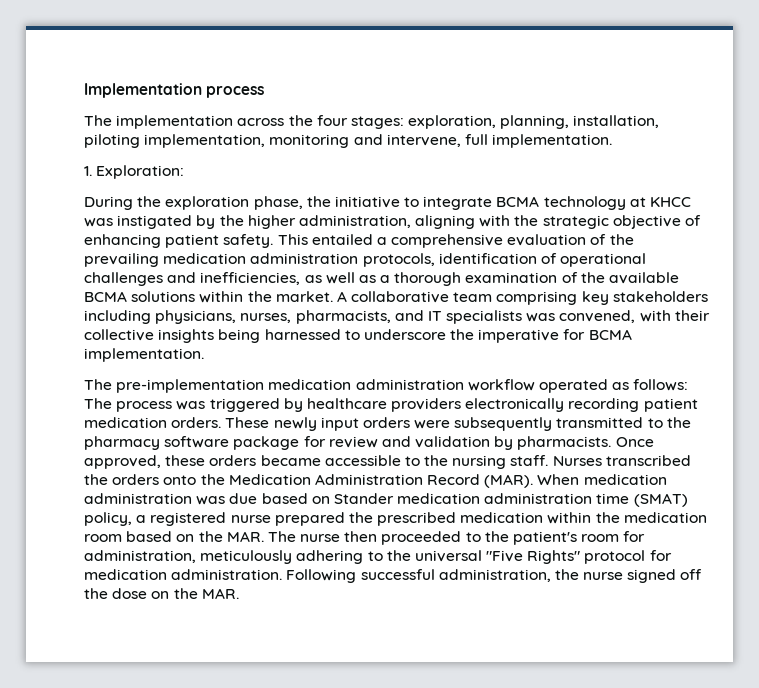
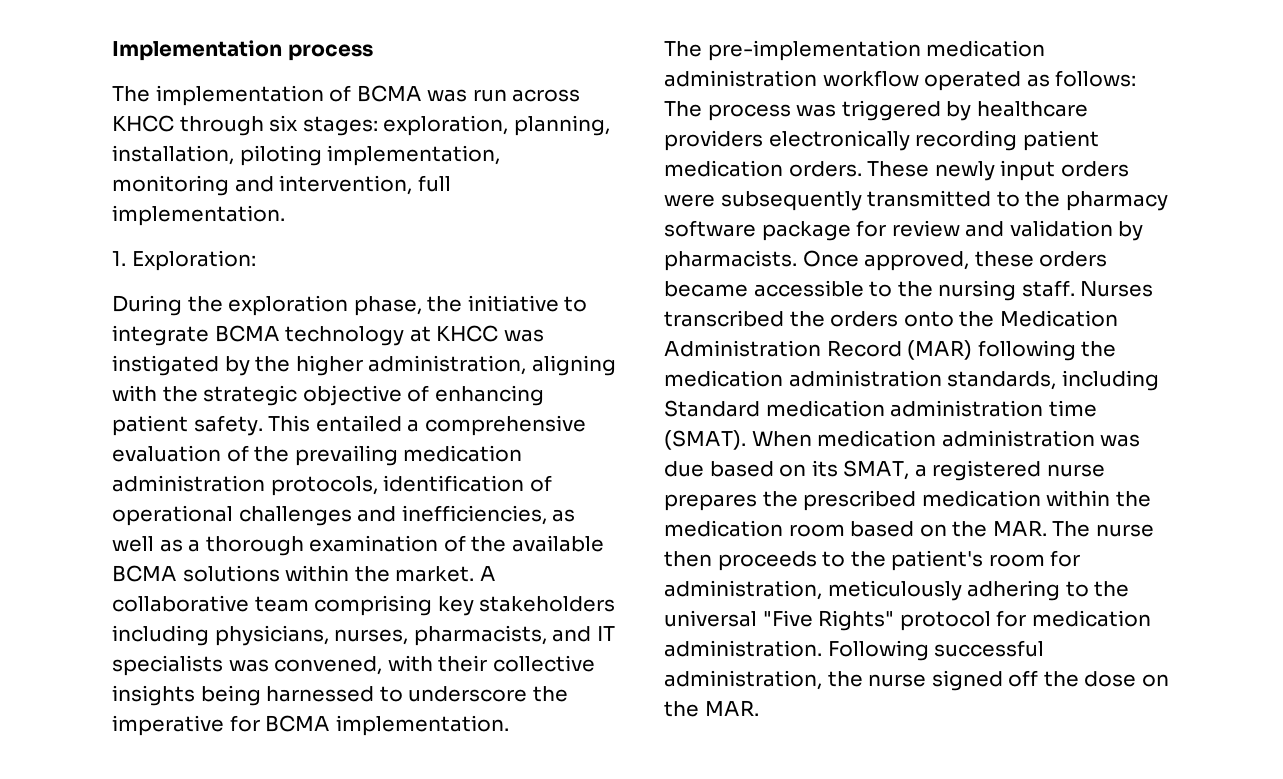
[237,115,348,126] across the four -> [329,85,581,102] [112,115,299,136] of BCMA was run across KHCC through six
[386,134,461,147] intervene, -> [279,175,413,195] intervention,
[484,474,534,488] (MAR). -> [907,340,1117,361] [664,370,1159,391] [664,400,1097,417] [664,430,746,450] (MAR) following the medication administration standards, including Standard medication administration time (SMAT).
[333,493,688,507] [84,512,132,526] Stander medication administration time (SMAT) policy, -> [811,460,910,480] its SMAT,
[274,512,345,526] prepared -> [664,494,757,511] prepares
[381,531,462,545] proceeded -> [717,551,817,571] proceeds

